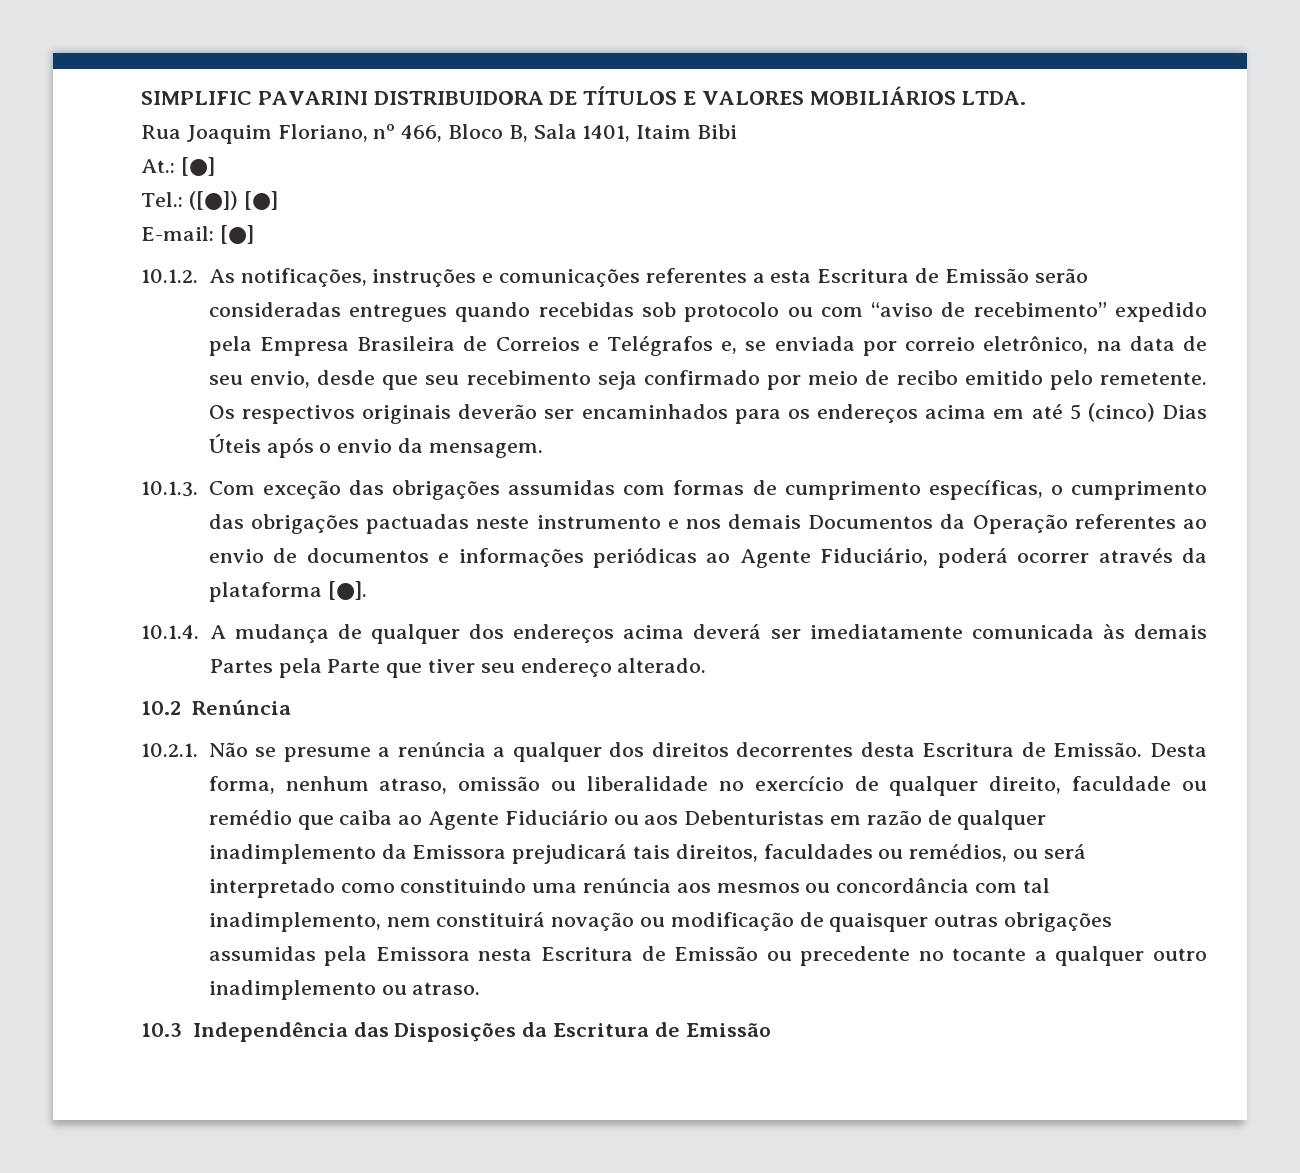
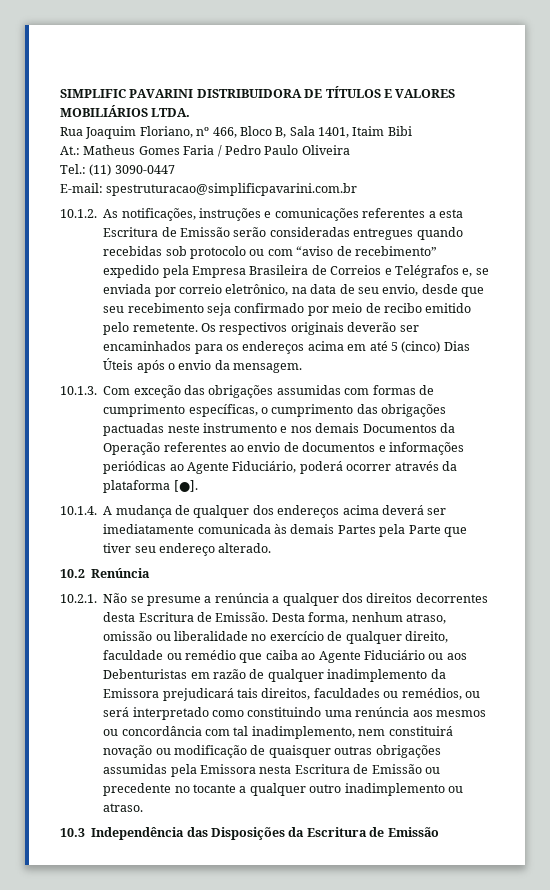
[180,157,215,176] [●] -> [83,145,350,157] Matheus Gomes Faria / Pedro Paulo Oliveira
[188,191,278,210] ([●]) [●] -> [89,164,175,176] (11) 3090-0447
[219,225,254,244] [●] -> [106,183,358,196] spestruturacao@simplificpavarini.com.br

